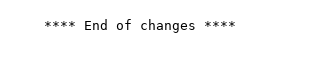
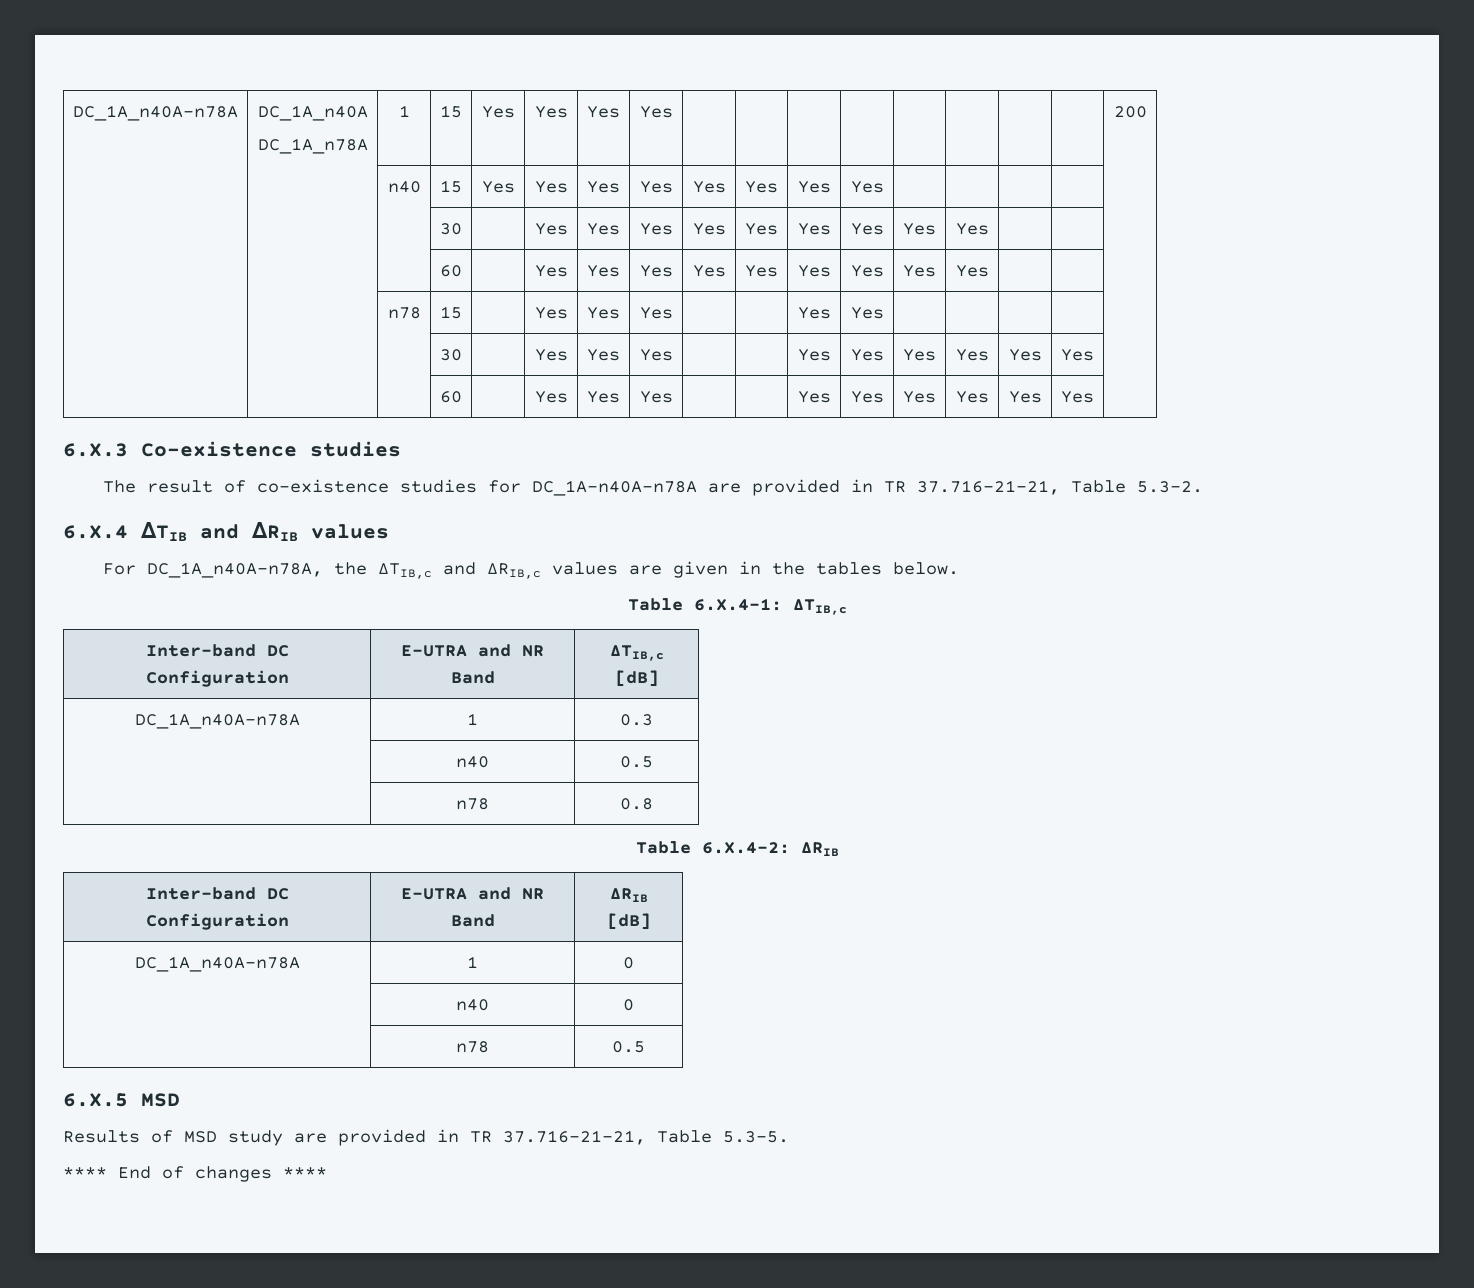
(44, 25) none -> [73,105,238,121] [257,105,368,121] [257,138,368,154] [398,105,410,117] [440,105,462,118] [481,106,515,118] [534,106,568,118] [587,106,620,118] [639,106,673,118] [1113,106,1147,118] [387,181,421,193] [440,180,462,193] [481,181,515,193] [534,181,568,193] [587,181,620,193] [639,181,673,193] [692,181,726,193] [745,181,778,193] [797,181,831,193] [850,181,884,193] [440,223,462,235] [534,223,568,235] [587,223,620,235] [639,223,673,235] [692,223,726,235] [745,223,778,235] [797,223,831,235] [850,223,884,235] [903,223,936,235] [955,223,989,235] [440,265,462,277] [534,265,568,277] [587,265,620,277] [639,265,673,277] [692,265,726,277] [745,265,778,277] [797,265,831,277] [850,265,884,277] [903,265,936,277] [955,265,989,277] [387,307,421,319] [440,306,462,319] [534,307,568,319] [587,307,620,319] [639,307,673,319] [797,307,831,319] [850,307,884,319] [440,349,462,361] [534,349,568,361] [587,349,620,361] [639,349,673,361] [797,349,831,361] [850,349,884,361] [903,349,936,361] [955,349,989,361] [1008,349,1042,361] [1061,349,1094,361] [440,391,462,403] [534,391,568,403] [587,391,620,403] [639,391,673,403] [797,391,831,403] [850,391,884,403] [903,391,936,403] [955,391,989,403] [1008,391,1042,403] [1061,391,1094,403] [63,441,401,457] [103,479,1204,496] [63,522,389,541] [103,561,960,579] [627,598,847,615] [145,644,289,657] [145,670,289,687] [401,644,544,657] [450,671,495,684] [609,645,664,661] [614,670,659,687] [134,713,300,729] [467,713,479,725] [620,714,653,726] [456,756,490,768] [620,756,653,768] [456,798,490,810] [620,798,653,810] [635,841,839,856] [145,887,289,900] [145,913,289,930] [401,887,544,900] [450,914,495,927] [609,888,648,902] [606,913,651,930] [134,956,300,972] [467,956,479,968] [623,957,634,969] [456,999,490,1011] [623,999,634,1011] [456,1041,490,1053] [612,1041,645,1053] [63,1093,180,1107] [63,1129,789,1146] DC_1A_n40A-n78A | DC_1A_n40A // DC_1A_n78A | 1 | 15 | Yes | Yes | Yes | Yes | | | | | | | | | 200 // | | n40 | 15 | Yes | Yes | Yes | Yes | Yes | Yes | Yes | Yes | | | | | // | | | 30 | | Yes | Yes | Yes | Yes | Yes | Yes | Yes | Yes | Yes | | | // | | | 60 | | Yes | Yes | Yes | Yes | Yes | Yes | Yes | Yes | Yes | | | // | | n78 | 15 | | Yes | Yes | Yes | | | Yes | Yes | | | | | // | | | 30 | | Yes | Yes | Yes | | | Yes | Yes | Yes | Yes | Yes | Yes | // | | | 60 | | Yes | Yes | Yes | | | Yes | Yes | Yes | Yes | Yes | Yes | // 6.X.3 Co-existence studies // The result of co-existence studies for DC_1A-n40A-n78A are provided in TR 37.716-21-21, Table 5.3-2. // 6.X.4 ∆TIB and ∆RIB values // For DC_1A_n40A-n78A, the ΔTIB,c and ΔRIB,c values are given in the tables below. // Table 6.X.4-1: ΔTIB,c // Inter-band DC Configuration | E-UTRA and NR Band | ΔTIB,c [dB] // DC_1A_n40A-n78A | 1 | 0.3 // | n40 | 0.5 // | n78 | 0.8 // Table 6.X.4-2: ΔRIB // Inter-band DC Configuration | E-UTRA and NR Band | ΔRIB [dB] // DC_1A_n40A-n78A | 1 | 0 // | n40 | 0 // | n78 | 0.5 // 6.X.5 MSD // Results of MSD study are provided in TR 37.716-21-21, Table 5.3-5. //

